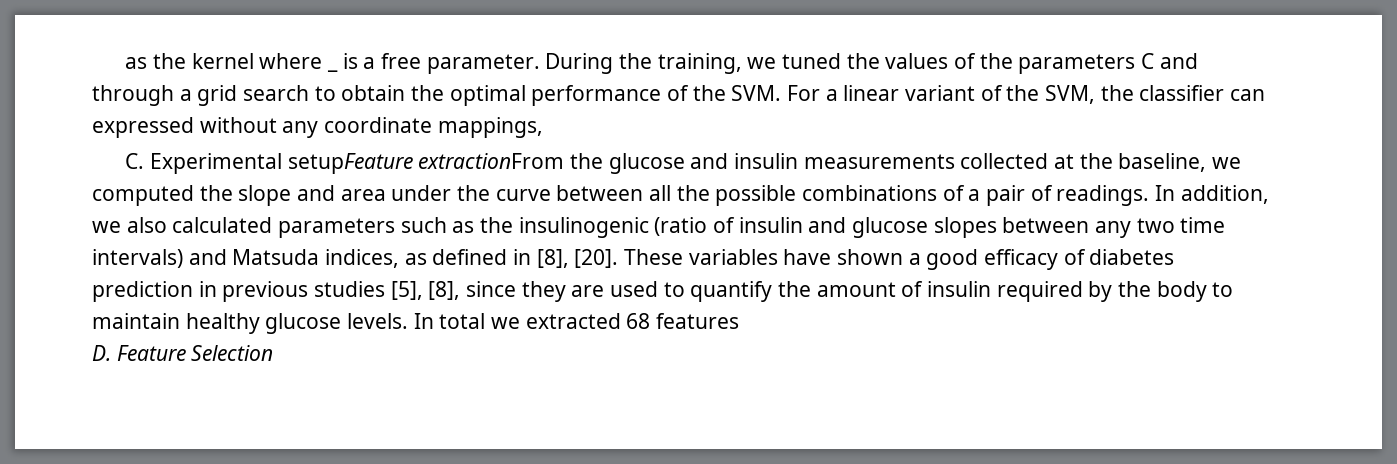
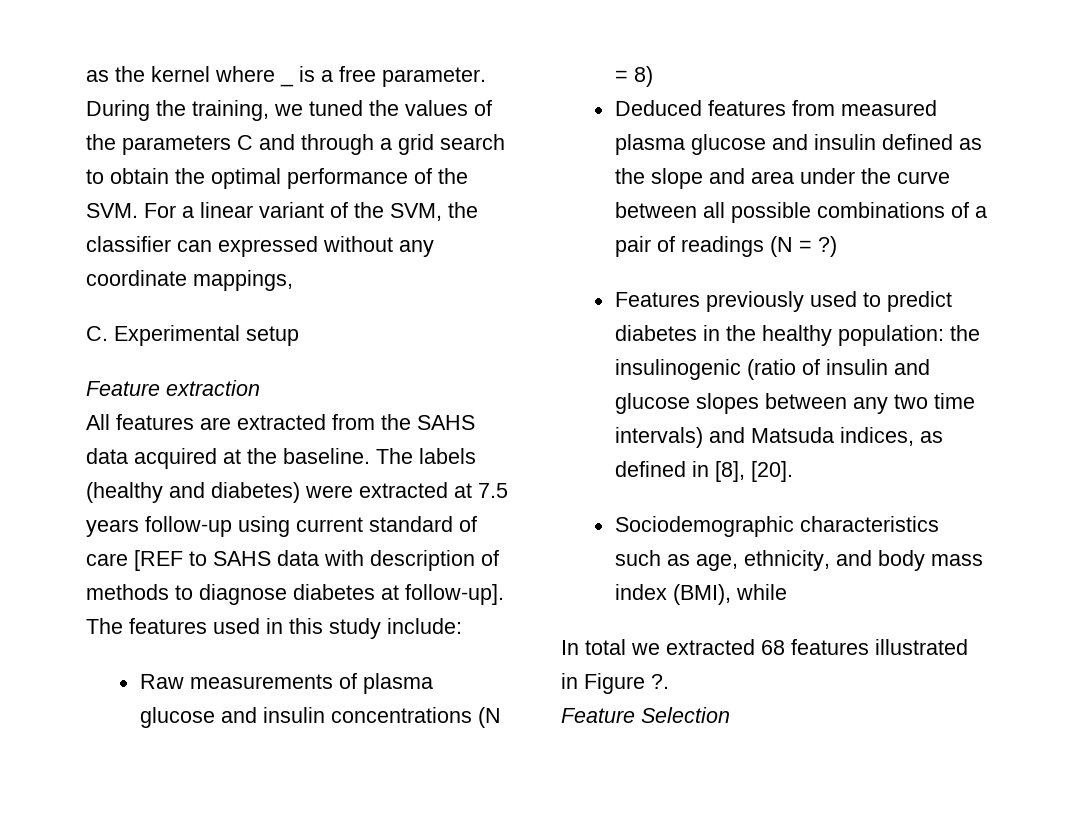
[287,153,1242,174] [92,185,194,206] setupFeature extractionFrom the glucose and insulin measurements collected at the baseline, we computed -> [246,326,299,346] [86,380,260,396] [86,414,475,430] [86,448,476,469] [86,482,508,503] [86,516,477,537] [86,550,499,571] [86,584,504,605] [86,618,462,639] [139,673,433,694] [139,707,501,728] [614,66,653,87] [614,100,937,116] [614,134,982,155] setup // Feature extraction // All features are extracted from the SAHS data acquired at the baseline. The labels (healthy and diabetes) were extracted at 7.5 years follow-up using current standard of care [REF to SAHS data with description of methods to diagnose diabetes at follow-up]. The features used in this study include: // Raw measurements of plasma glucose and insulin concentrations (N = 8) // Deduced features from measured plasma glucose and insulin defined as
[676,185,710,201] the -> (725, 210) none
[1056,185,1269,206] [92,217,475,238] readings. In addition, we also calculated parameters such as -> [680,236,837,257] [614,291,952,312] [614,325,944,346] readings (N = ?) // Features previously used to predict diabetes in the healthy population:
[624,249,1175,270] [92,281,1234,302] [92,313,409,334] These variables have shown a good efficacy of diabetes prediction in previous studies [5], [8], since they are used to quantify the amount of insulin required by the body to maintain healthy glucose levels. -> [614,516,939,537] [614,550,983,571] [614,584,787,605] // Sociodemographic characteristics such as age, ethnicity, and body mass index (BMI), while //
[92,345,111,361] // D. -> [875,639,968,655] [561,673,669,694] illustrated in Figure ?. //

